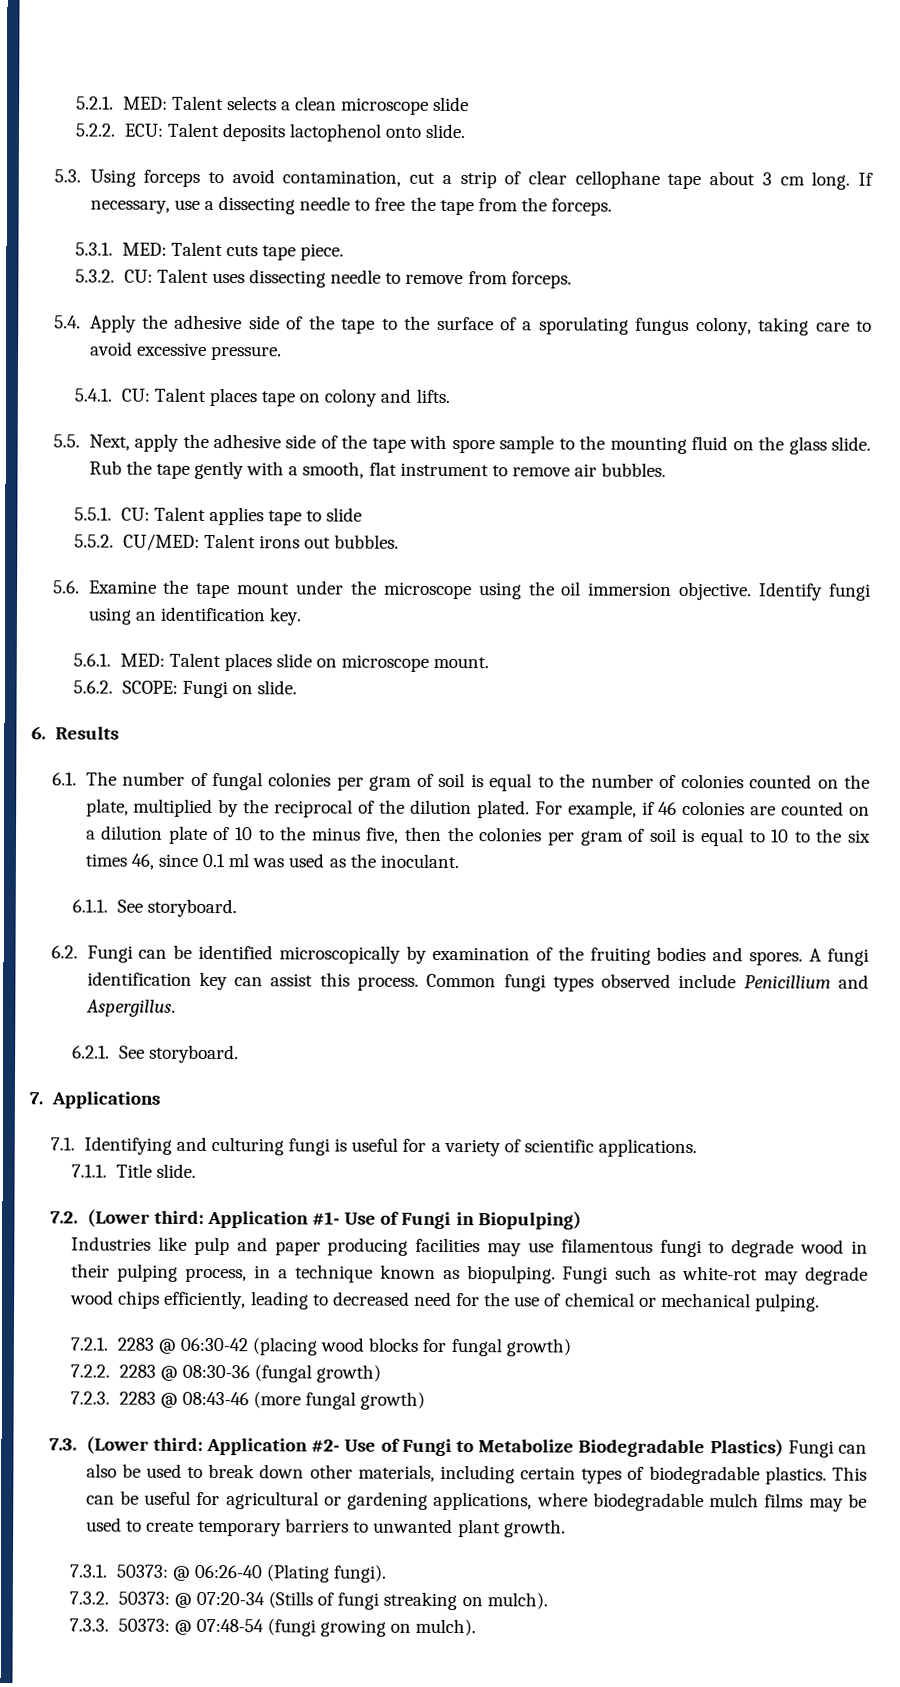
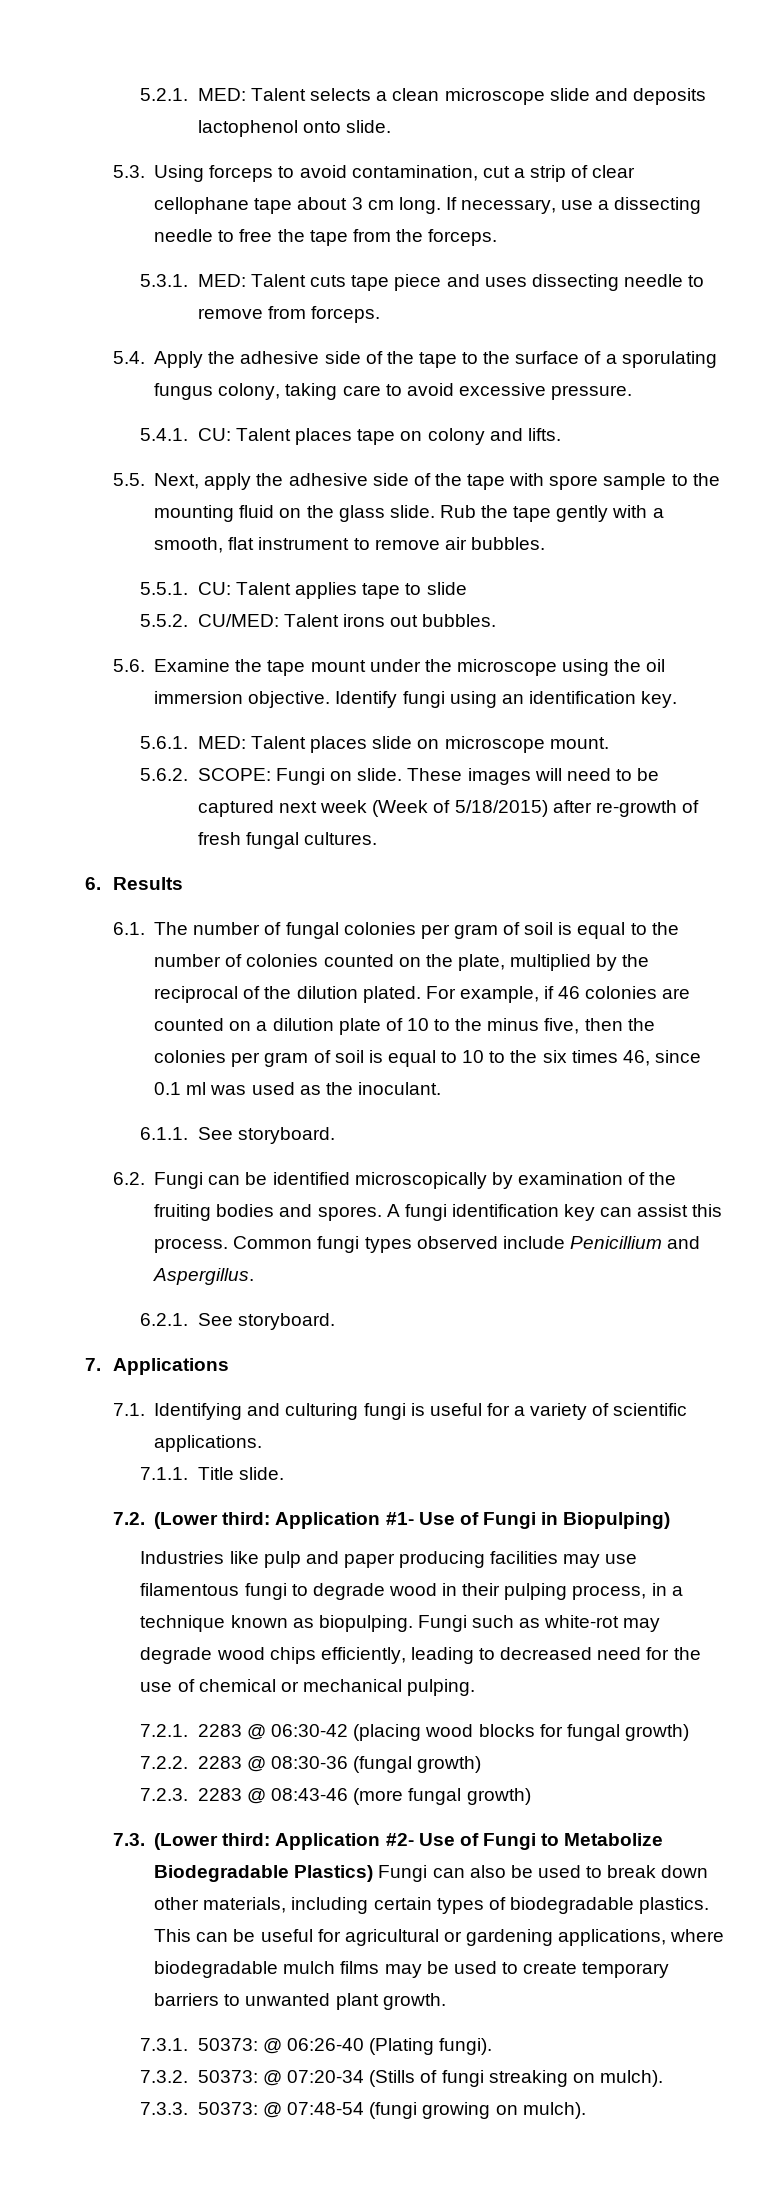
[75,122,220,138] // 5.2.2. ECU: Talent -> [594,88,628,101] and
[300,243,345,261] [75,268,209,283] piece. // 5.3.2. CU: Talent -> [394,274,480,291] piece and
(298, 687) none -> [407,768,660,785] [197,800,699,817] [197,832,378,849] These images will need to be captured next week (Week of 5/18/2015) after re-growth of fresh fungal cultures.

